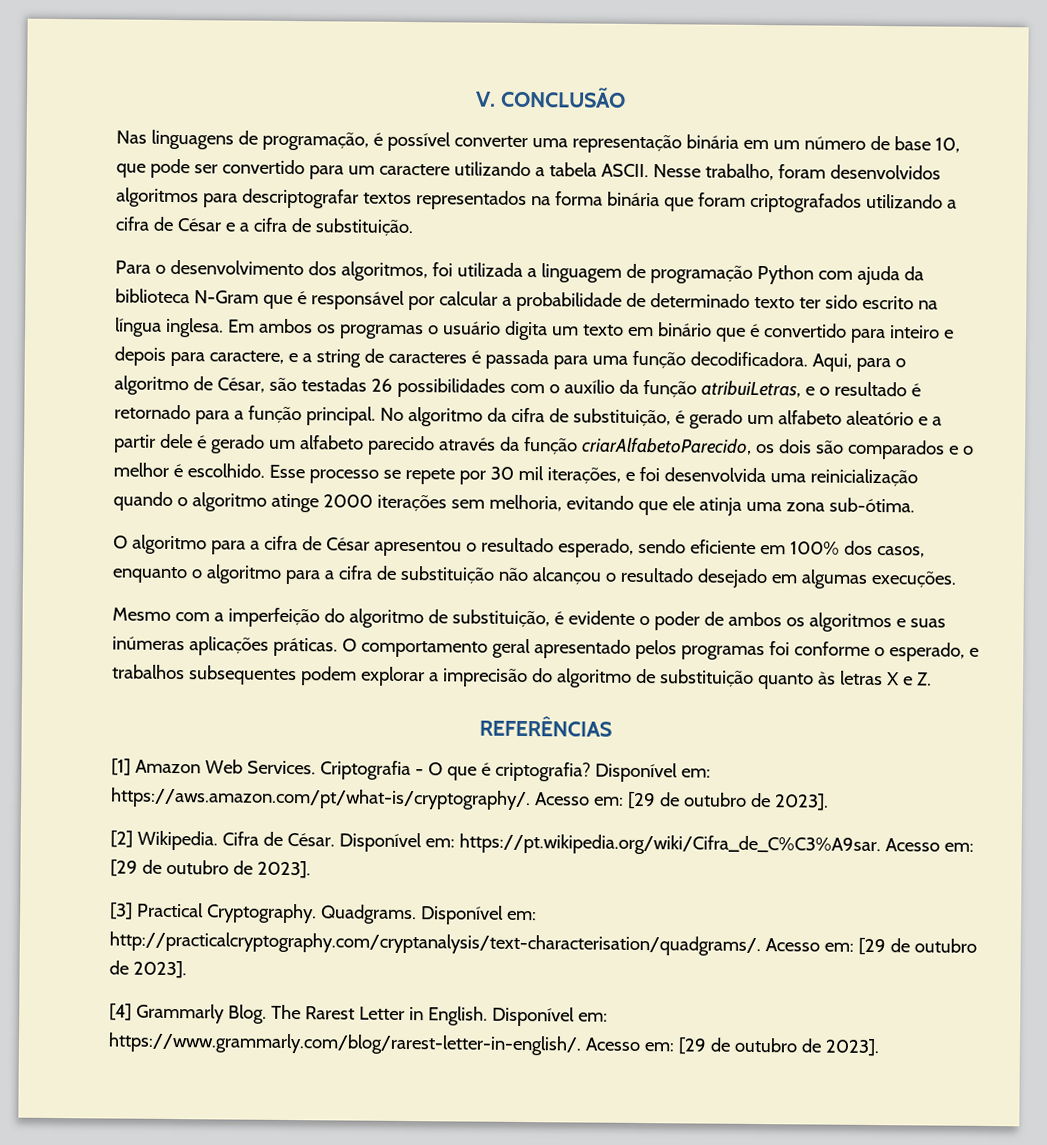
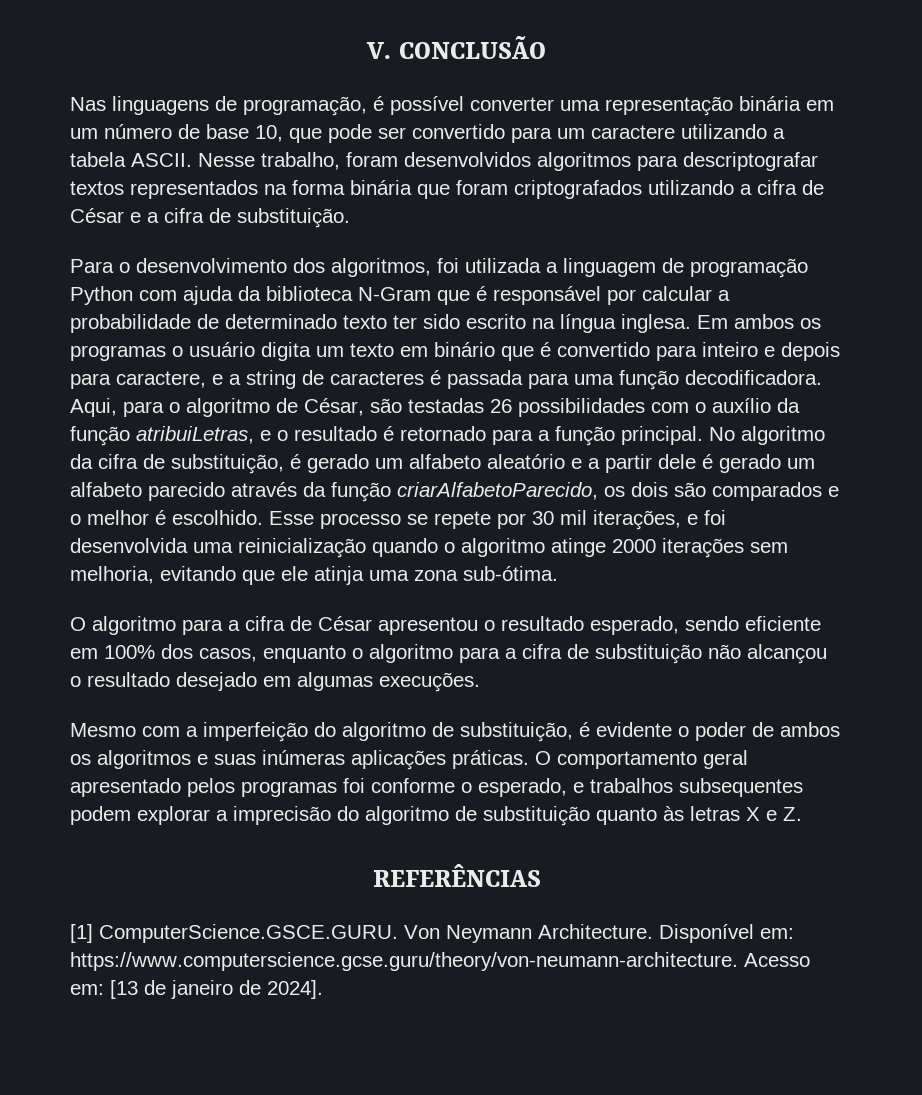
[134,759,711,783] [110,787,829,811] [110,830,974,857] [110,859,311,879] [110,902,537,925] [109,931,977,957] [109,960,187,979] [109,1003,608,1027] [108,1032,880,1057] Amazon Web Services. Criptografia - O que é criptografia? Disponível em: https://aws.amazon.com/pt/what-is/cryptography/. Acesso em: [29 de outubro de 2023]. // [2] Wikipedia. Cifra de César. Disponível em: https://pt.wikipedia.org/wiki/Cifra_de_C%C3%A9sar. Acesso em: [29 de outubro de 2023]. // [3] Practical Cryptography. Quadgrams. Disponível em: http://practicalcryptography.com/cryptanalysis/text-characterisation/quadgrams/. Acesso em: [29 de outubro de 2023]. // [4] Grammarly Blog. The Rarest Letter in English. Disponível em: https://www.grammarly.com/blog/rarest-letter-in-english/. Acesso em: [29 de outubro de 2023]. -> [99,924,794,943] [70,952,810,971] [70,980,323,999] ComputerScience.GSCE.GURU. Von Neymann Architecture. Disponível em: https://www.computerscience.gcse.guru/theory/von-neumann-architecture. Acesso em: [13 de janeiro de 2024].

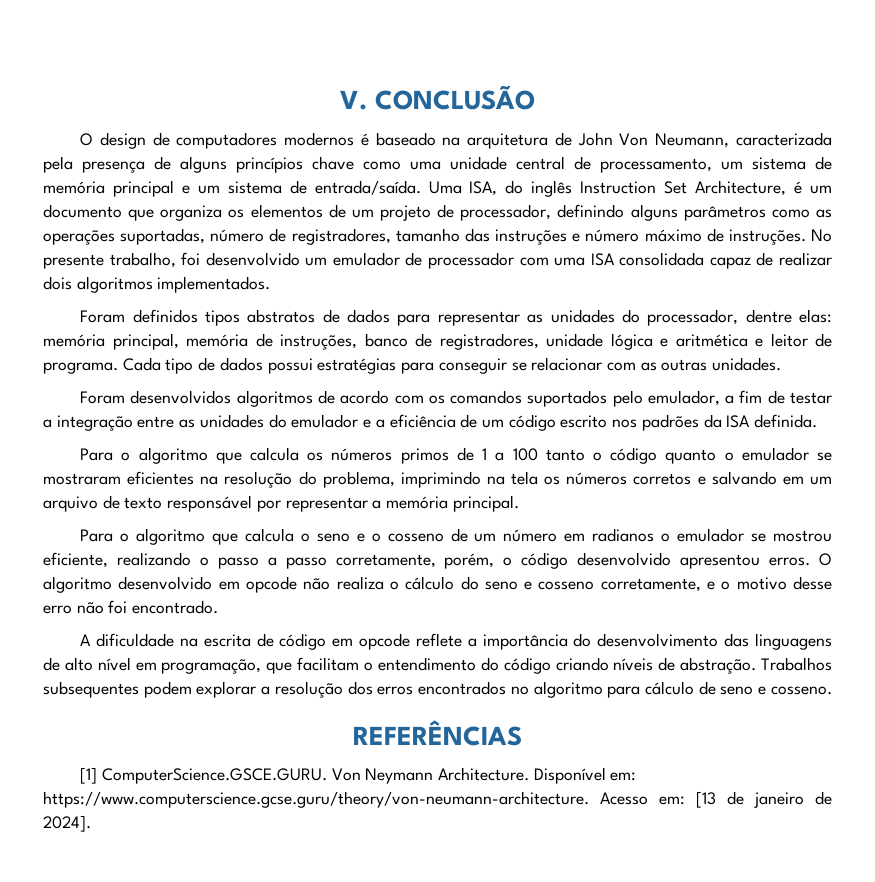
[70,96,834,116] [70,124,785,143] [70,152,818,171] [70,180,824,199] [70,208,350,228] [70,258,808,278] [70,286,730,305] [70,314,821,333] [70,342,840,361] [70,370,822,390] [70,398,800,417] [70,426,825,446] [70,454,815,474] [70,482,839,502] [70,510,726,530] [70,538,788,558] [70,566,558,585] [70,616,821,635] [70,644,827,664] [70,672,480,692] [70,722,840,742] [70,750,748,770] [70,778,803,797] [70,806,802,826] Nas linguagens de programação, é possível converter uma representação binária em um número de base 10, que pode ser convertido para um caractere utilizando a tabela ASCII. Nesse trabalho, foram desenvolvidos algoritmos para descriptografar textos representados na forma binária que foram criptografados utilizando a cifra de César e a cifra de substituição. // Para o desenvolvimento dos algoritmos, foi utilizada a linguagem de programação Python com ajuda da biblioteca N-Gram que é responsável por calcular a probabilidade de determinado texto ter sido escrito na língua inglesa. Em ambos os programas o usuário digita um texto em binário que é convertido para inteiro e depois para caractere, e a string de caracteres é passada para uma função decodificadora. Aqui, para o algoritmo de César, são testadas 26 possibilidades com o auxílio da função atribuiLetras, e o resultado é retornado para a função principal. No algoritmo da cifra de substituição, é gerado um alfabeto aleatório e a partir dele é gerado um alfabeto parecido através da função criarAlfabetoParecido, os dois são comparados e o melhor é escolhido. Esse processo se repete por 30 mil iterações, e foi desenvolvida uma reinicialização quando o algoritmo atinge 2000 iterações sem melhoria, evitando que ele atinja uma zona sub-ótima. // O algoritmo para a cifra de César apresentou o resultado esperado, sendo eficiente em 100% dos casos, enquanto o algoritmo para a cifra de substituição não alcançou o resultado desejado em algumas execuções. // Mesmo com a imperfeição do algoritmo de substituição, é evidente o poder de ambos os algoritmos e suas inúmeras aplicações práticas. O comportamento geral apresentado pelos programas foi conforme o esperado, e trabalhos subsequentes podem explorar a imprecisão do algoritmo de substituição quanto às letras X e Z. -> [80,132,833,149] [43,156,832,173] [43,180,832,197] [43,204,832,221] [43,228,833,245] [43,252,832,269] [43,276,271,293] [80,309,833,326] [43,333,832,350] [43,357,782,374] [80,390,833,407] [43,414,818,431] [80,447,832,464] [43,471,832,488] [43,495,519,512] [80,528,833,545] [43,552,832,569] [43,576,832,593] [43,600,219,614] [80,633,833,650] [43,657,833,674] [43,681,832,698] O design de computadores modernos é baseado na arquitetura de John Von Neumann, caracterizada pela presença de alguns princípios chave como uma unidade central de processamento, um sistema de memória principal e um sistema de entrada/saída. Uma ISA, do inglês Instruction Set Architecture, é um documento que organiza os elementos de um projeto de processador, definindo alguns parâmetros como as operações suportadas, número de registradores, tamanho das instruções e número máximo de instruções. No presente trabalho, foi desenvolvido um emulador de processador com uma ISA consolidada capaz de realizar dois algoritmos implementados. // Foram definidos tipos abstratos de dados para representar as unidades do processador, dentre elas: memória principal, memória de instruções, banco de registradores, unidade lógica e aritmética e leitor de programa. Cada tipo de dados possui estratégias para conseguir se relacionar com as outras unidades. // Foram desenvolvidos algoritmos de acordo com os comandos suportados pelo emulador, a fim de testar a integração entre as unidades do emulador e a eficiência de um código escrito nos padrões da ISA definida. // Para o algoritmo que calcula os números primos de 1 a 100 tanto o código quanto o emulador se mostraram eficientes na resolução do problema, imprimindo na tela os números corretos e salvando em um arquivo de texto responsável por representar a memória principal. // Para o algoritmo que calcula o seno e o cosseno de um número em radianos o emulador se mostrou eficiente, realizando o passo a passo corretamente, porém, o código desenvolvido apresentou erros. O algoritmo desenvolvido em opcode não realiza o cálculo do seno e cosseno corretamente, e o motivo desse erro não foi encontrado. // A dificuldade na escrita de código em opcode reflete a importância do desenvolvimento das linguagens de alto nível em programação, que facilitam o entendimento do código criando níveis de abstração. Trabalhos subsequentes podem explorar a resolução dos erros encontrados no algoritmo para cálculo de seno e cosseno.

